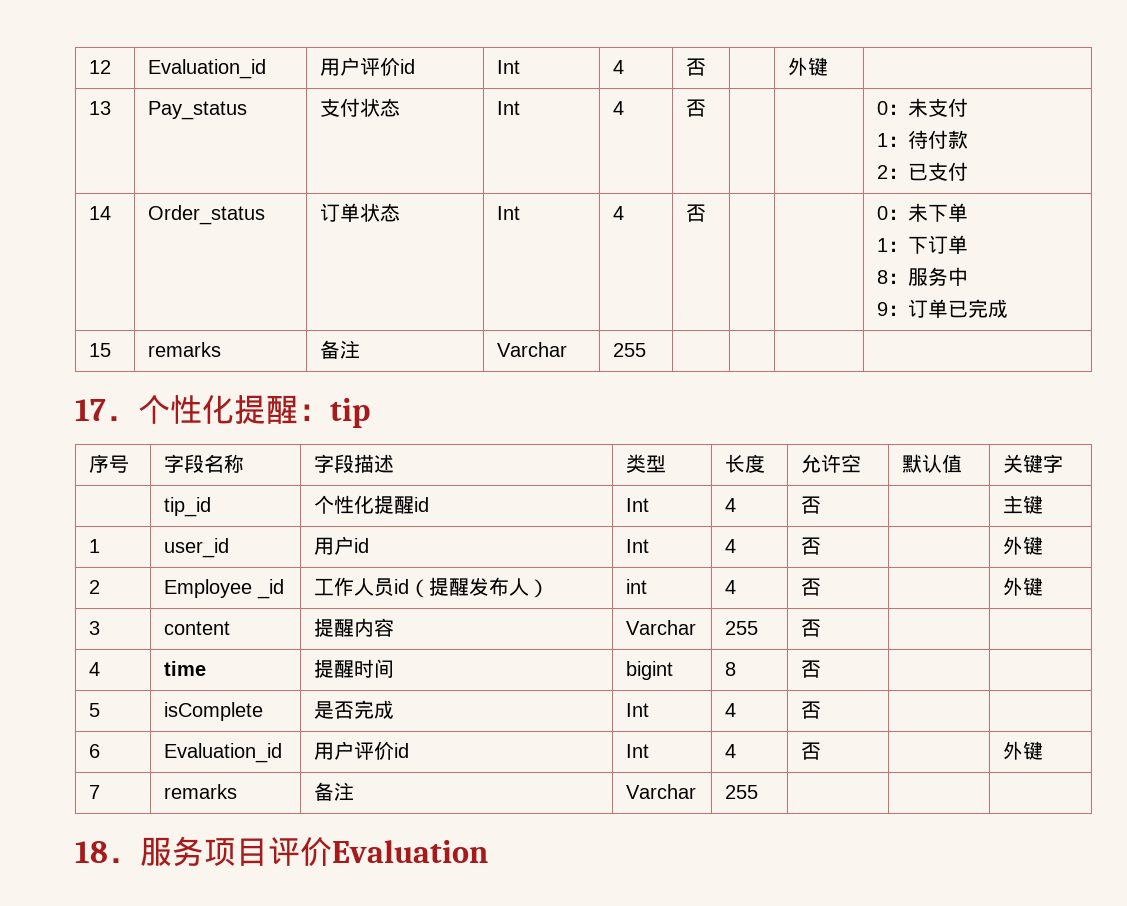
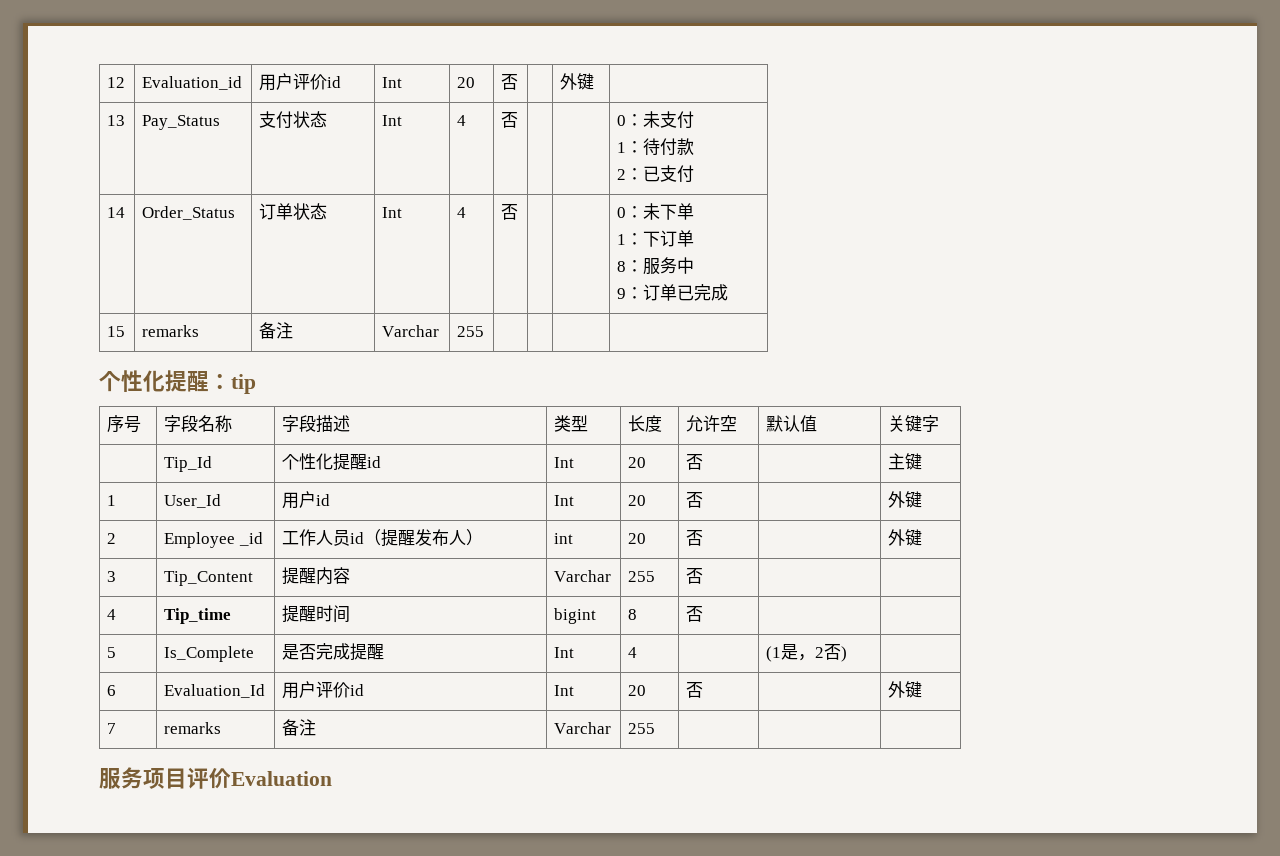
[613,60,625,74] 4 -> [457,77,476,88] 20
[148,101,248,120] Pay_status -> [142,115,221,130] Pay_Status
[148,205,266,225] Order_status -> [142,206,236,220] Order_Status
[75,399,138,421] 17． -> (485, 331) none
[164,497,212,517] tip_id -> [164,456,213,472] Tip_Id
[725,498,737,512] 4 -> [628,457,647,468] 20
[164,538,230,558] user_id -> [164,494,222,508] User_Id
[725,539,737,553] 4 -> [628,495,647,506] 20
[725,580,737,594] 4 -> [628,533,647,544] 20
[164,621,231,635] content -> [164,571,254,586] Tip_Content
[164,661,207,676] time -> [164,608,232,624] Tip_time
[164,702,264,721] isComplete -> [164,646,255,662] Is_Complete
[626,703,650,717] [725,703,737,717] [801,701,822,719] | Int | 4 | 否 | -> [350,643,385,661] [554,647,575,658] [628,647,638,658] [766,644,848,662] 提醒 | Int | 4 | | (1是，2否)
[164,743,283,763] [314,741,410,760] [626,744,650,758] [725,744,737,758] Evaluation_id | 用户评价id | Int | 4 -> [164,684,266,698] [282,681,365,699] [554,685,575,696] [628,685,647,696] Evaluation_Id | 用户评价id | Int | 20
[75,841,140,863] 18． -> (656, 728) none

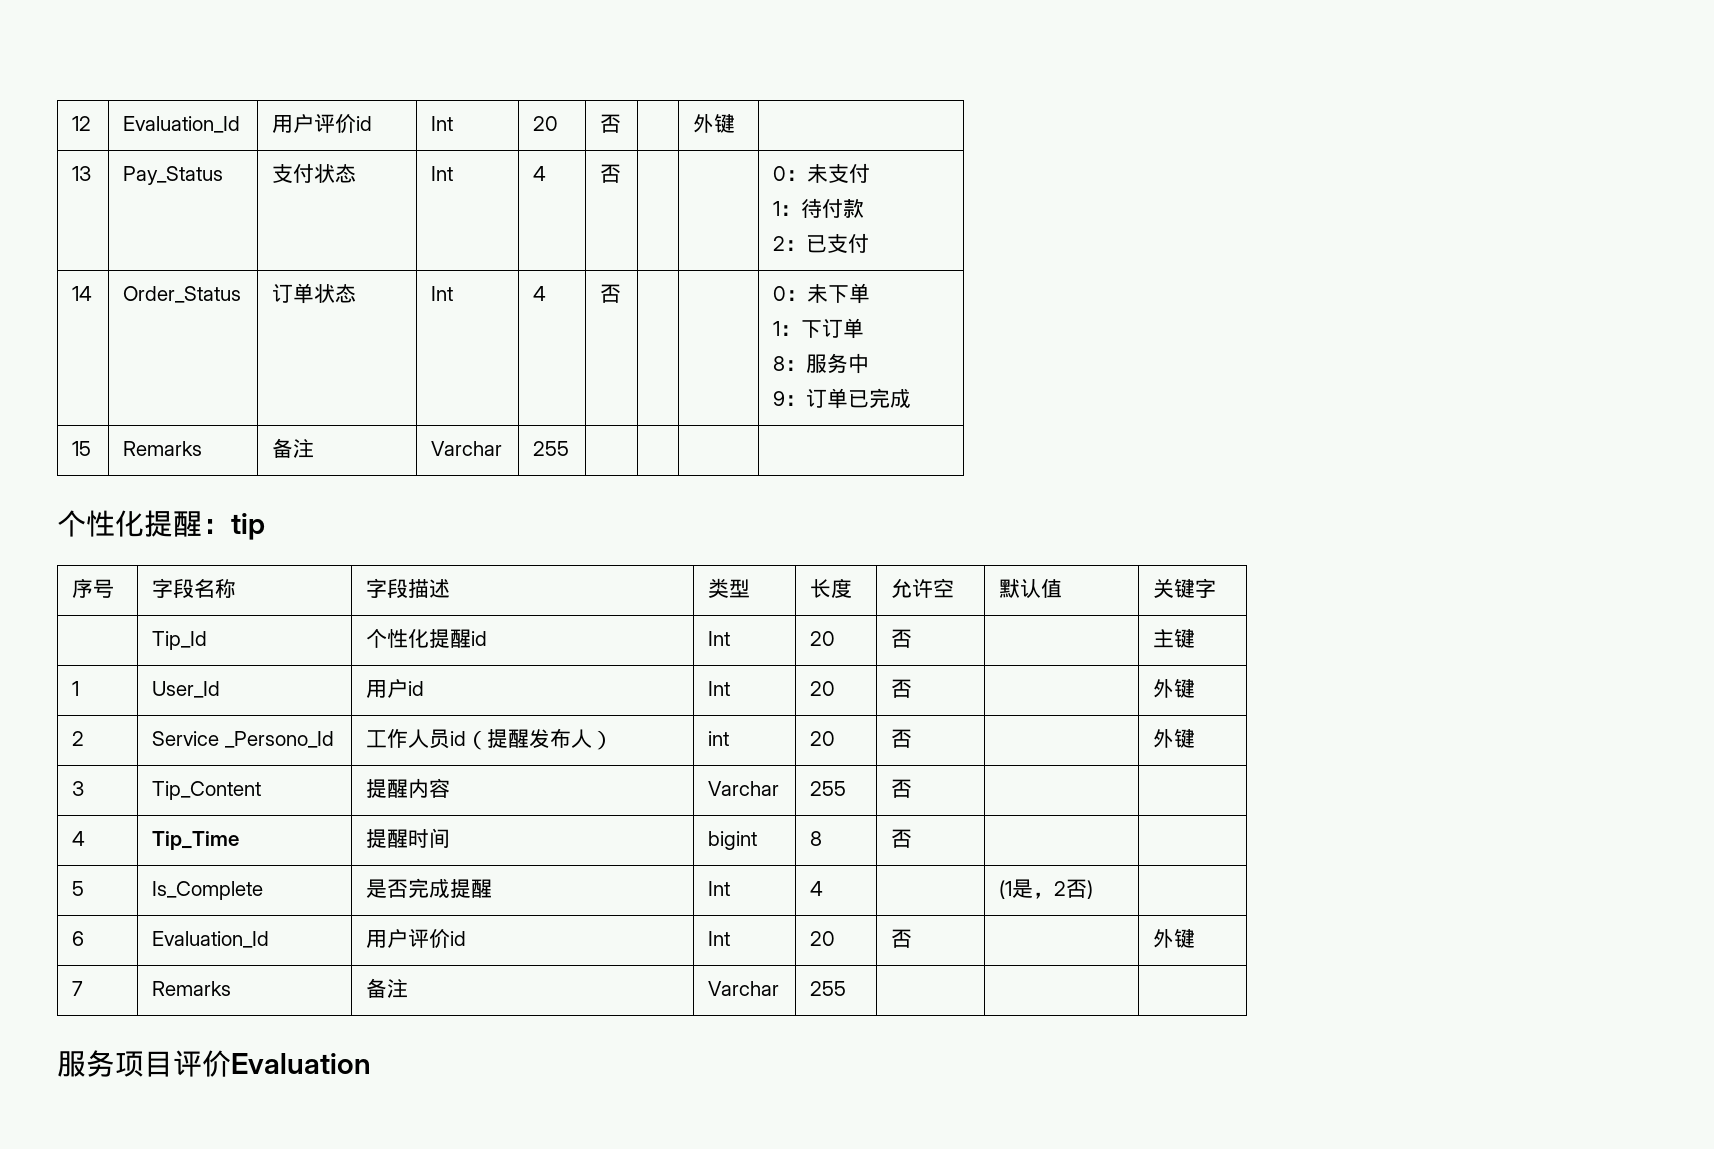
[142,76,243,90] Evaluation_id -> [123,116,241,133] Evaluation_Id
[142,325,200,337] remarks -> [123,441,203,456] Remarks
[164,532,263,548] Employee _id -> [152,731,334,748] Service _Persono_Id
[164,608,232,624] Tip_time -> [152,831,240,850] Tip_Time
[164,722,222,734] remarks -> [152,981,232,996] Remarks

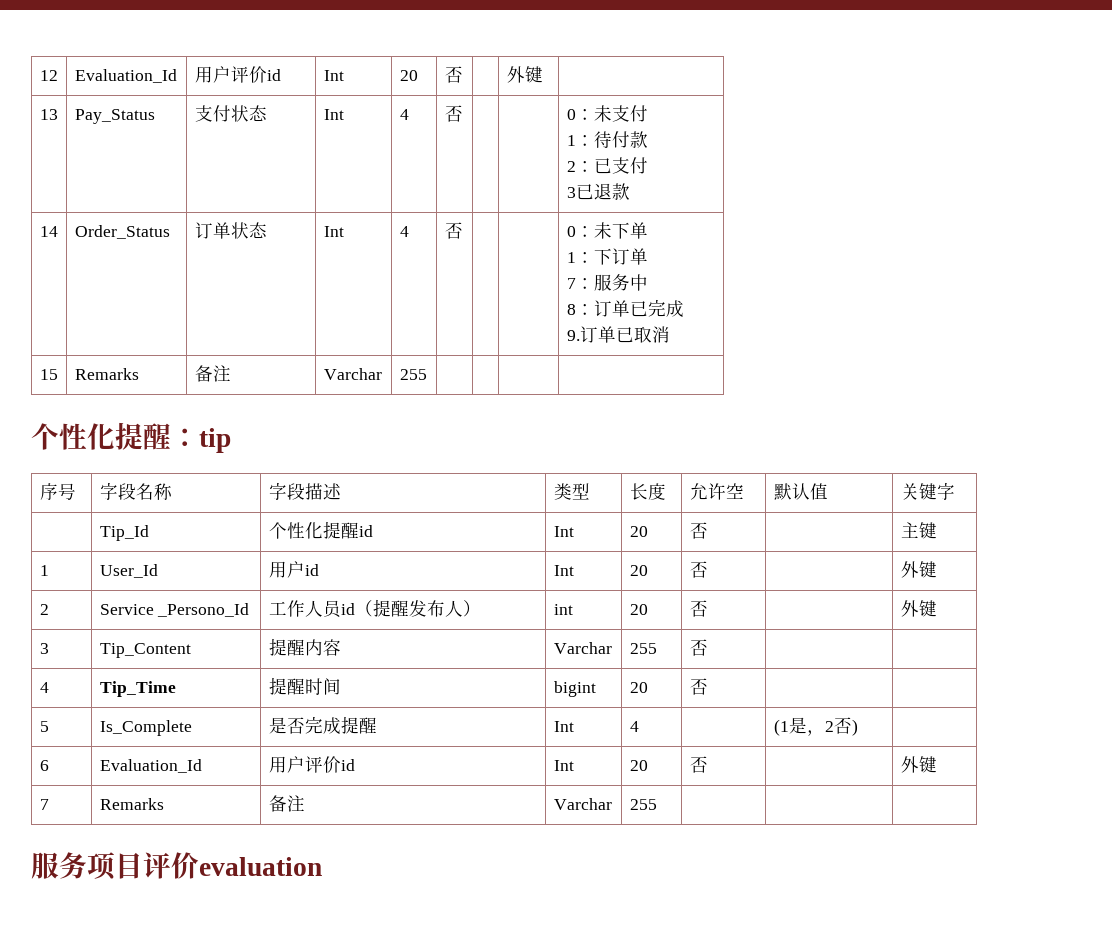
(870, 243) none -> [566,183,630,200] // 3已退款
[773,356,786,371] 8 -> [566,278,576,289] 7
[773,391,786,406] 9 -> [566,304,576,315] 8
(912, 398) none -> [566,326,670,343] // 9.订单已取消
[810,831,823,846] 8 -> [629,682,648,693] 20
[231,1053,371,1074] Evaluation -> [199,857,322,876] evaluation

